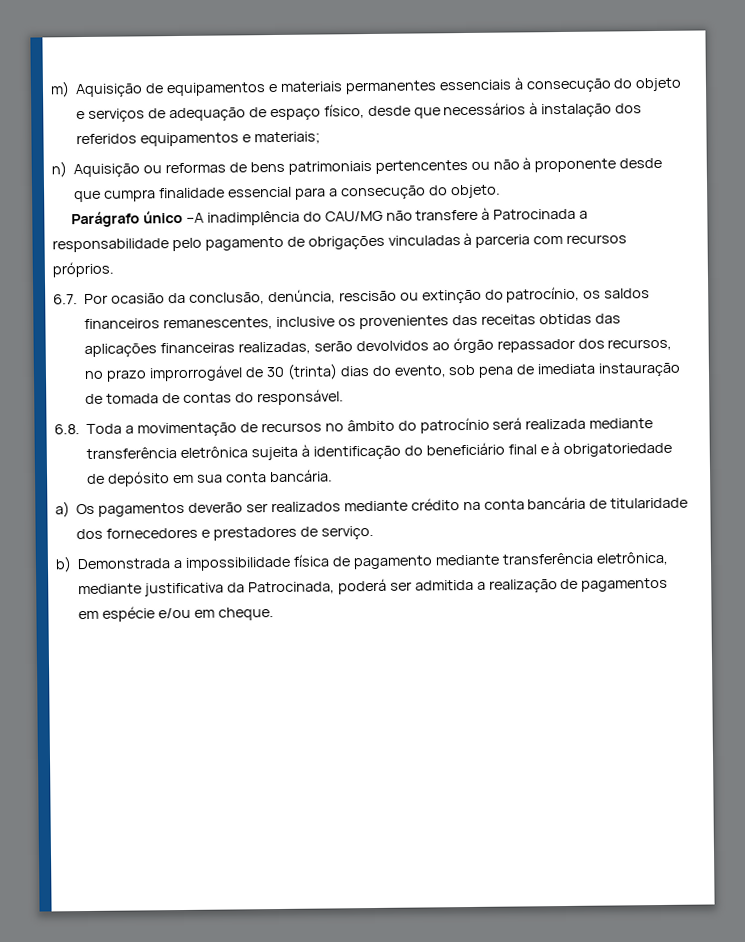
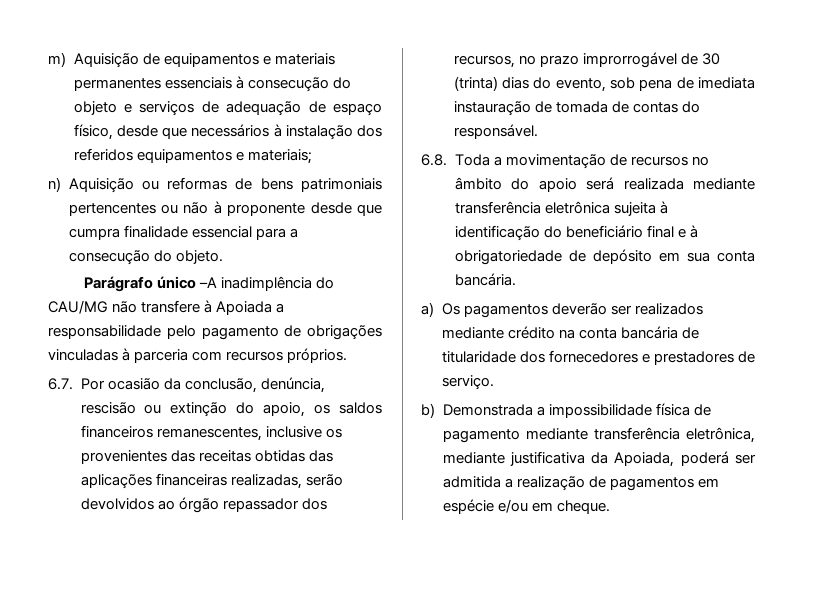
[493,208,577,220] Patrocinada -> [216,301,273,315] Apoiada
[506,286,581,303] patrocínio, -> [263,402,306,417] apoio,
[419,417,490,434] patrocínio -> [538,178,577,192] apoio
[247,581,335,595] Patrocinada, -> [614,452,675,467] Apoiada,

